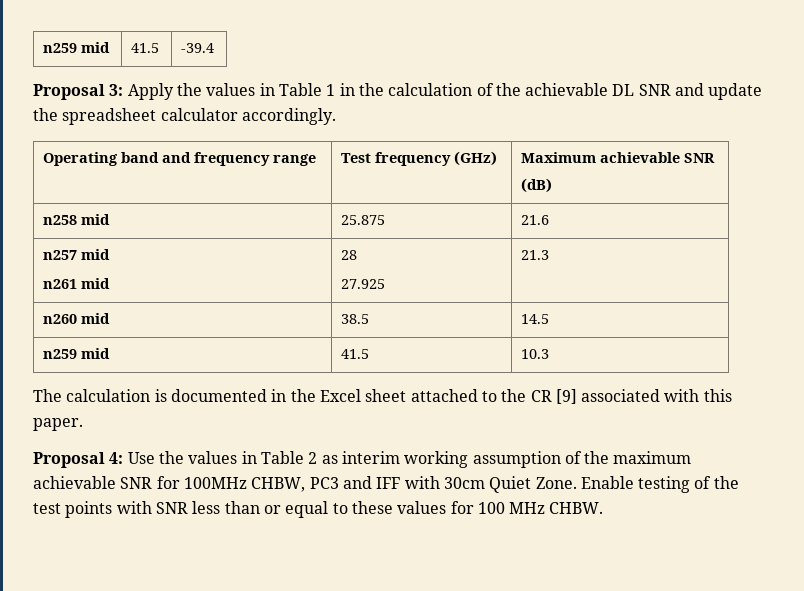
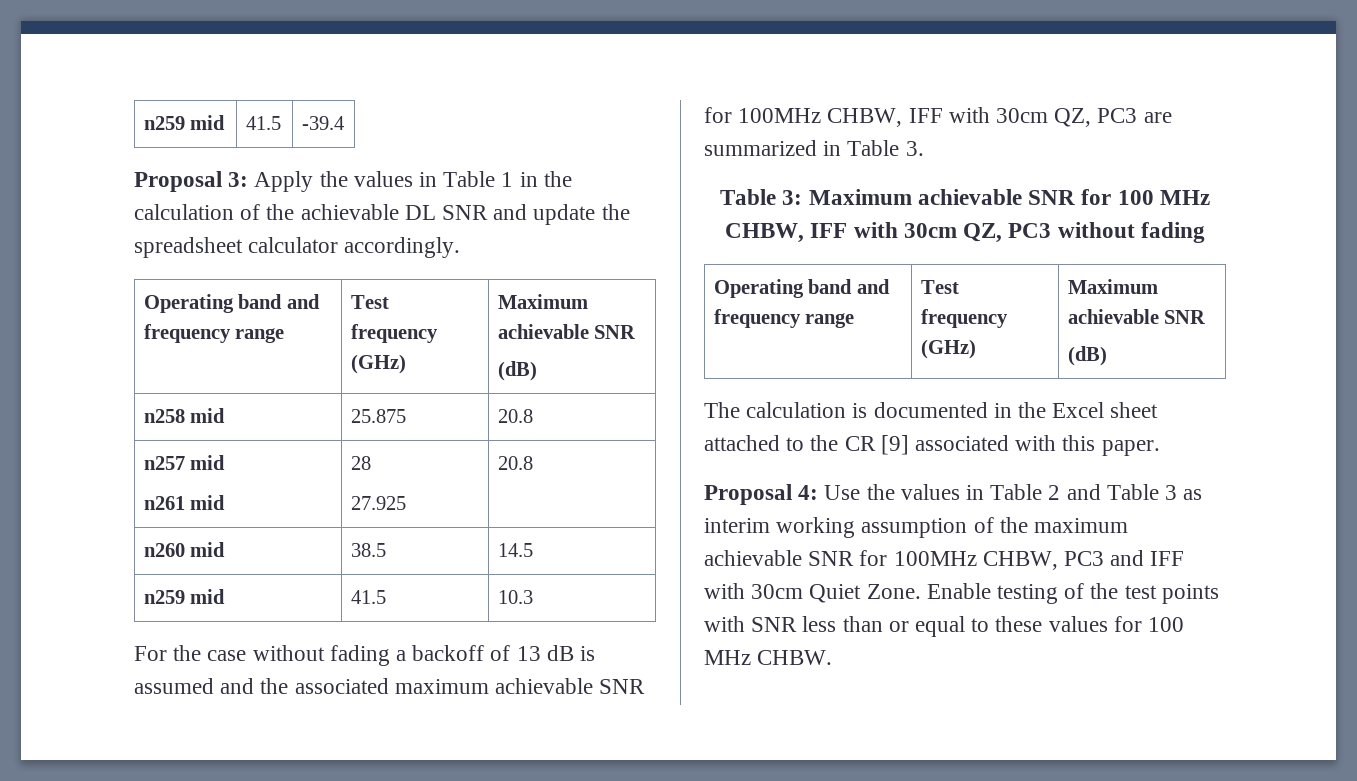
[521,215,550,225] 21.6 -> [497,409,533,423] 20.8
[521,250,550,260] 21.3 -> [497,456,533,470] 20.8
(550, 354) none -> [134,645,596,666] [134,678,646,694] [704,107,1172,127] [704,140,924,156] [720,189,1210,205] [725,222,1205,243] [713,279,890,298] [713,309,855,328] [920,280,959,294] [920,309,1008,328] [920,339,976,359] [1067,279,1158,294] [1067,309,1206,324] [1067,346,1107,366] // For the case without fading a backoff of 13 dB is assumed and the associated maximum achievable SNR for 100MHz CHBW, IFF with 30cm QZ, PC3 are summarized in Table 3. // Table 3: Maximum achievable SNR for 100 MHz CHBW, IFF with 30cm QZ, PC3 without fading // Operating band and frequency range | Test frequency (GHz) | Maximum achievable SNR // (dB)
(318, 458) none -> [1066,484,1178,500] and Table 3

